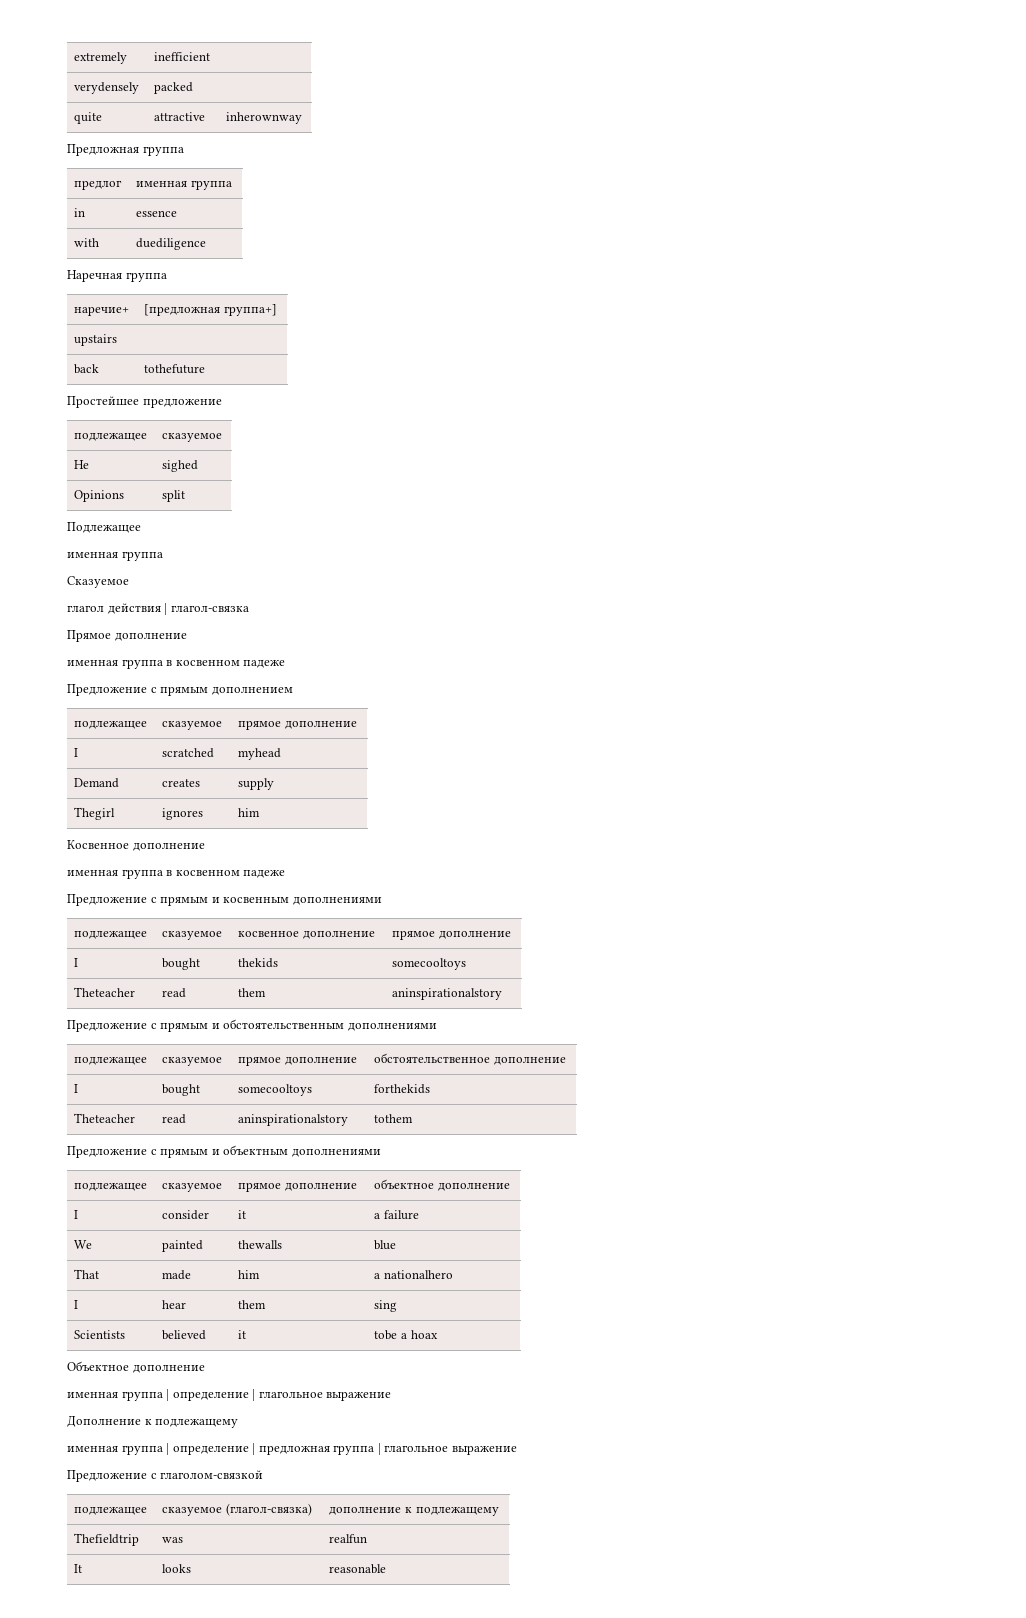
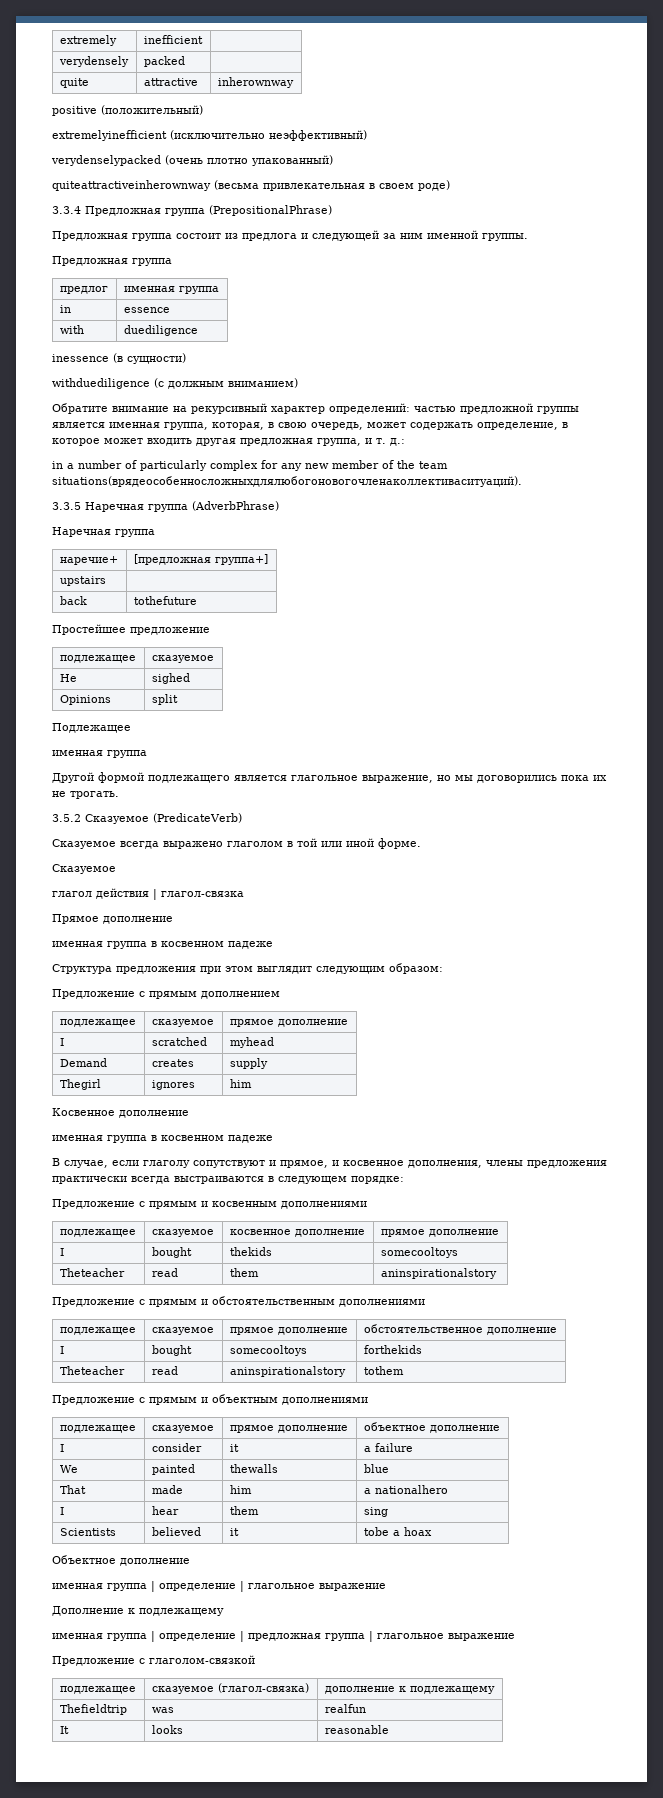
(303, 118) none -> [52,105,203,116] [52,130,367,141] [51,155,333,166] [52,180,450,191] [52,205,332,216] [52,230,528,241] // positive (положительный) // extremelyinefficient (исключительно неэффективный) // verydenselypacked (очень плотно упакованный) // quiteattractiveinherownway (весьма привлекательная в своем роде) // 3.3.4 Предложная группа (PrepositionalPhrase) // Предложная группа состоит из предлога и следующей за ним именной группы.
(207, 244) none -> [52,353,186,364] [52,378,298,389] [52,403,579,414] [52,422,568,430] [52,438,405,446] [52,460,448,471] [52,476,522,487] [52,501,279,512] // inessence (в сущности) // withduediligence (с должным вниманием) // Обратите внимание на рекурсивный характер определений: частью предложной группы является именная группа, которая, в свою очередь, может содержать определение, в которое может входить другая предложная группа, и т. д.: // in a number of particularly complex for any new member of the team situations(врядеособенносложныхдлялюбогоновогочленаколлективаситуаций). // 3.3.5 Наречная группа (AdverbPhrase)
(163, 556) none -> [52,772,607,783] [52,791,119,799] [52,813,242,824] [52,838,421,849] // Другой формой подлежащего является глагольное выражение, но мы договорились пока их не трогать. // 3.5.2 Сказуемое (PredicateVerb) // Сказуемое всегда выражено глаголом в той или иной форме.
(286, 664) none -> [52,963,443,974] // Структура предложения при этом выглядит следующим образом:
(286, 874) none -> [52,1158,607,1168] [52,1176,404,1184] // В случае, если глаголу сопутствуют и прямое, и косвенное дополнения, члены предложения практически всегда выстраиваются в следующем порядке:

